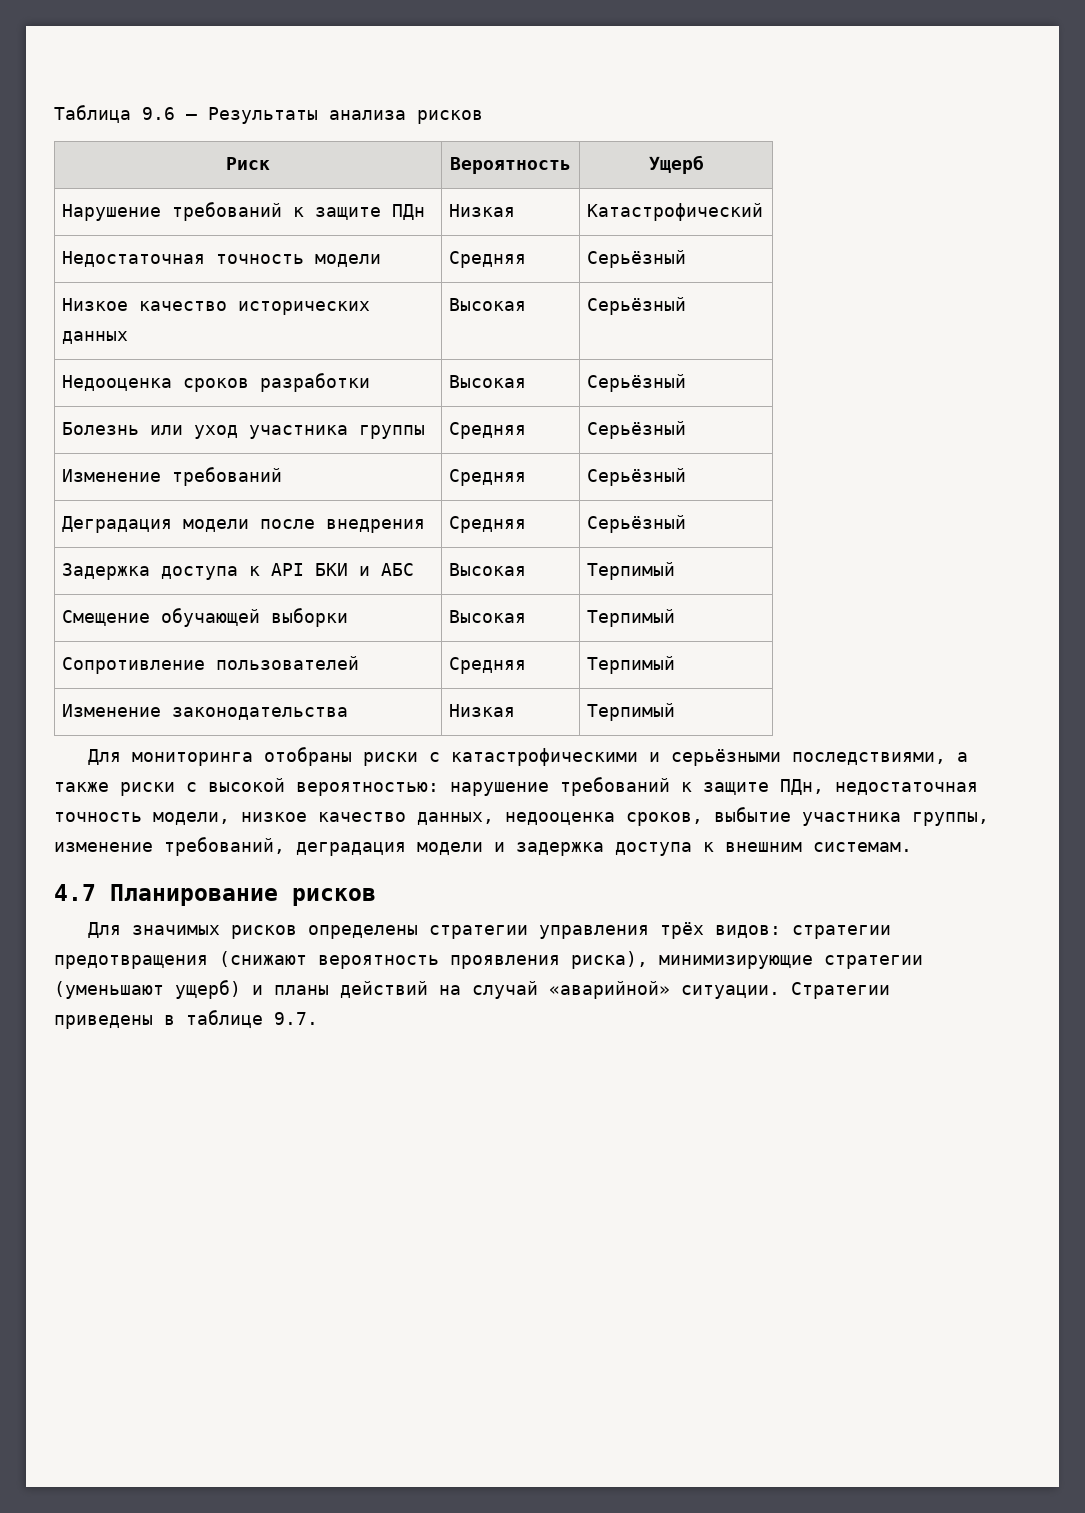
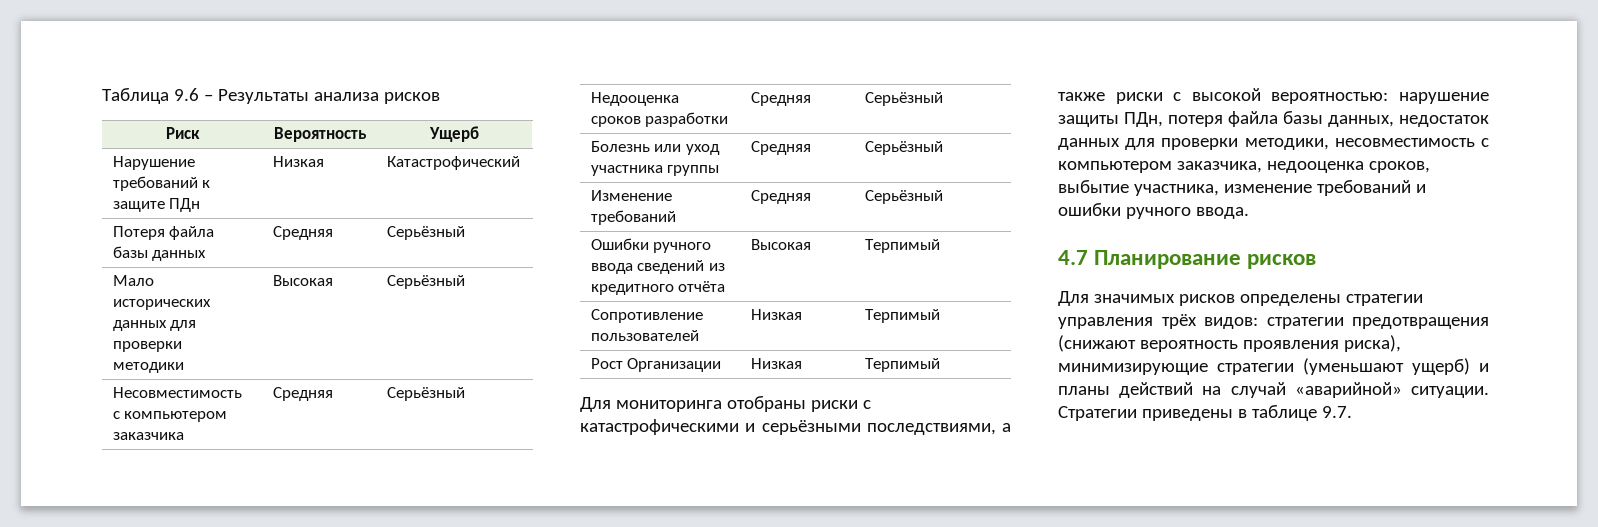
[61,251,381,267] [448,251,526,268] [586,250,686,268] [61,298,227,311] Недостаточная точность модели | Средняя | Серьёзный // Низкое качество -> [112,226,215,240] [112,246,207,261] [272,226,333,240] [386,226,465,240] [112,275,154,286] Потеря файла базы данных | Средняя | Серьёзный // Мало
[448,298,526,311] [586,297,686,315] | Высокая | Серьёзный -> [170,320,197,331] [112,341,182,352] [112,362,184,373] [272,275,333,286] [386,275,465,289] [112,387,242,398] [112,411,228,422] [112,432,184,440] [272,387,333,401] [386,387,465,401] для проверки методики | Высокая | Серьёзный // Несовместимость с компьютером заказчика | Средняя | Серьёзный
[448,375,526,388] Высокая -> [750,92,811,106] Средняя
[61,516,425,533] [448,516,526,533] [586,515,686,533] [61,563,414,580] [448,563,526,576] [586,562,675,580] [61,608,348,627] Деградация модели после внедрения | Средняя | Серьёзный // Задержка доступа к API БКИ и АБС | Высокая | Терпимый // Смещение обучающей выборки -> [590,238,712,253] [590,260,725,274] [590,281,726,295] Ошибки ручного ввода сведений из кредитного отчёта
[448,657,526,674] [586,656,675,674] [61,704,348,720] Средняя | Терпимый // Изменение законодательства -> [750,309,802,320] [864,309,940,323] [590,358,722,372] Низкая | Терпимый // Рост Организации
[560,777,978,796] [54,807,989,826] [54,837,912,856] требований к защите ПДн, недостаточная точность модели, низкое качество данных, недооценка сроков, выбытие участника группы, изменение требований, деградация модели и задержка доступа к внешним системам. -> [1058,111,1489,127] [1058,138,1489,150] [1058,161,1430,173] [1058,180,1426,196] [1058,203,1249,219] защиты ПДн, потеря файла базы данных, недостаток данных для проверки методики, несовместимость с компьютером заказчика, недооценка сроков, выбытие участника, изменение требований и ошибки ручного ввода.

